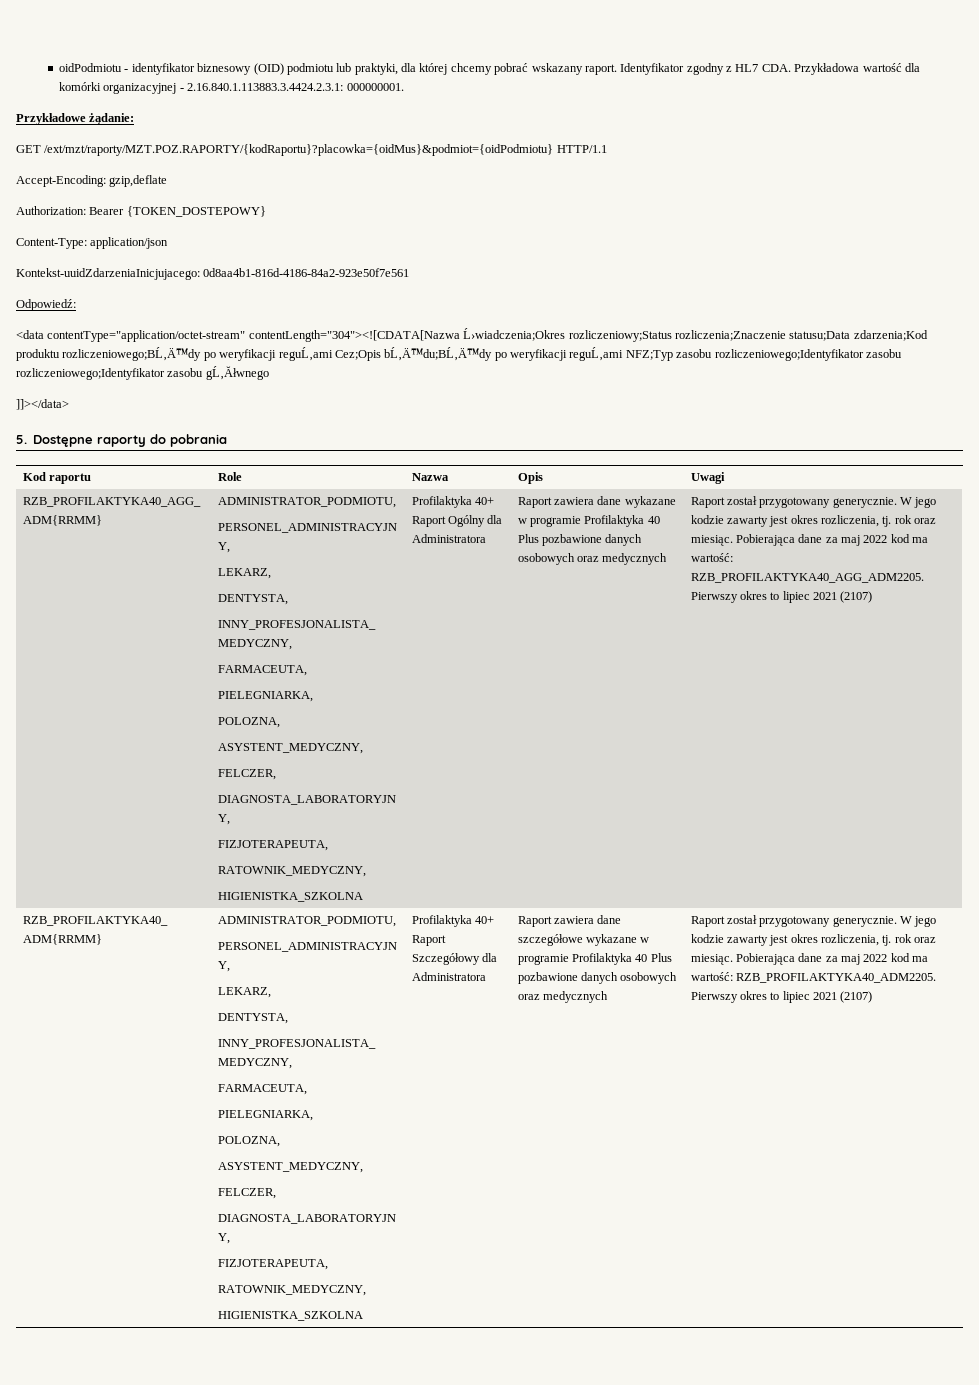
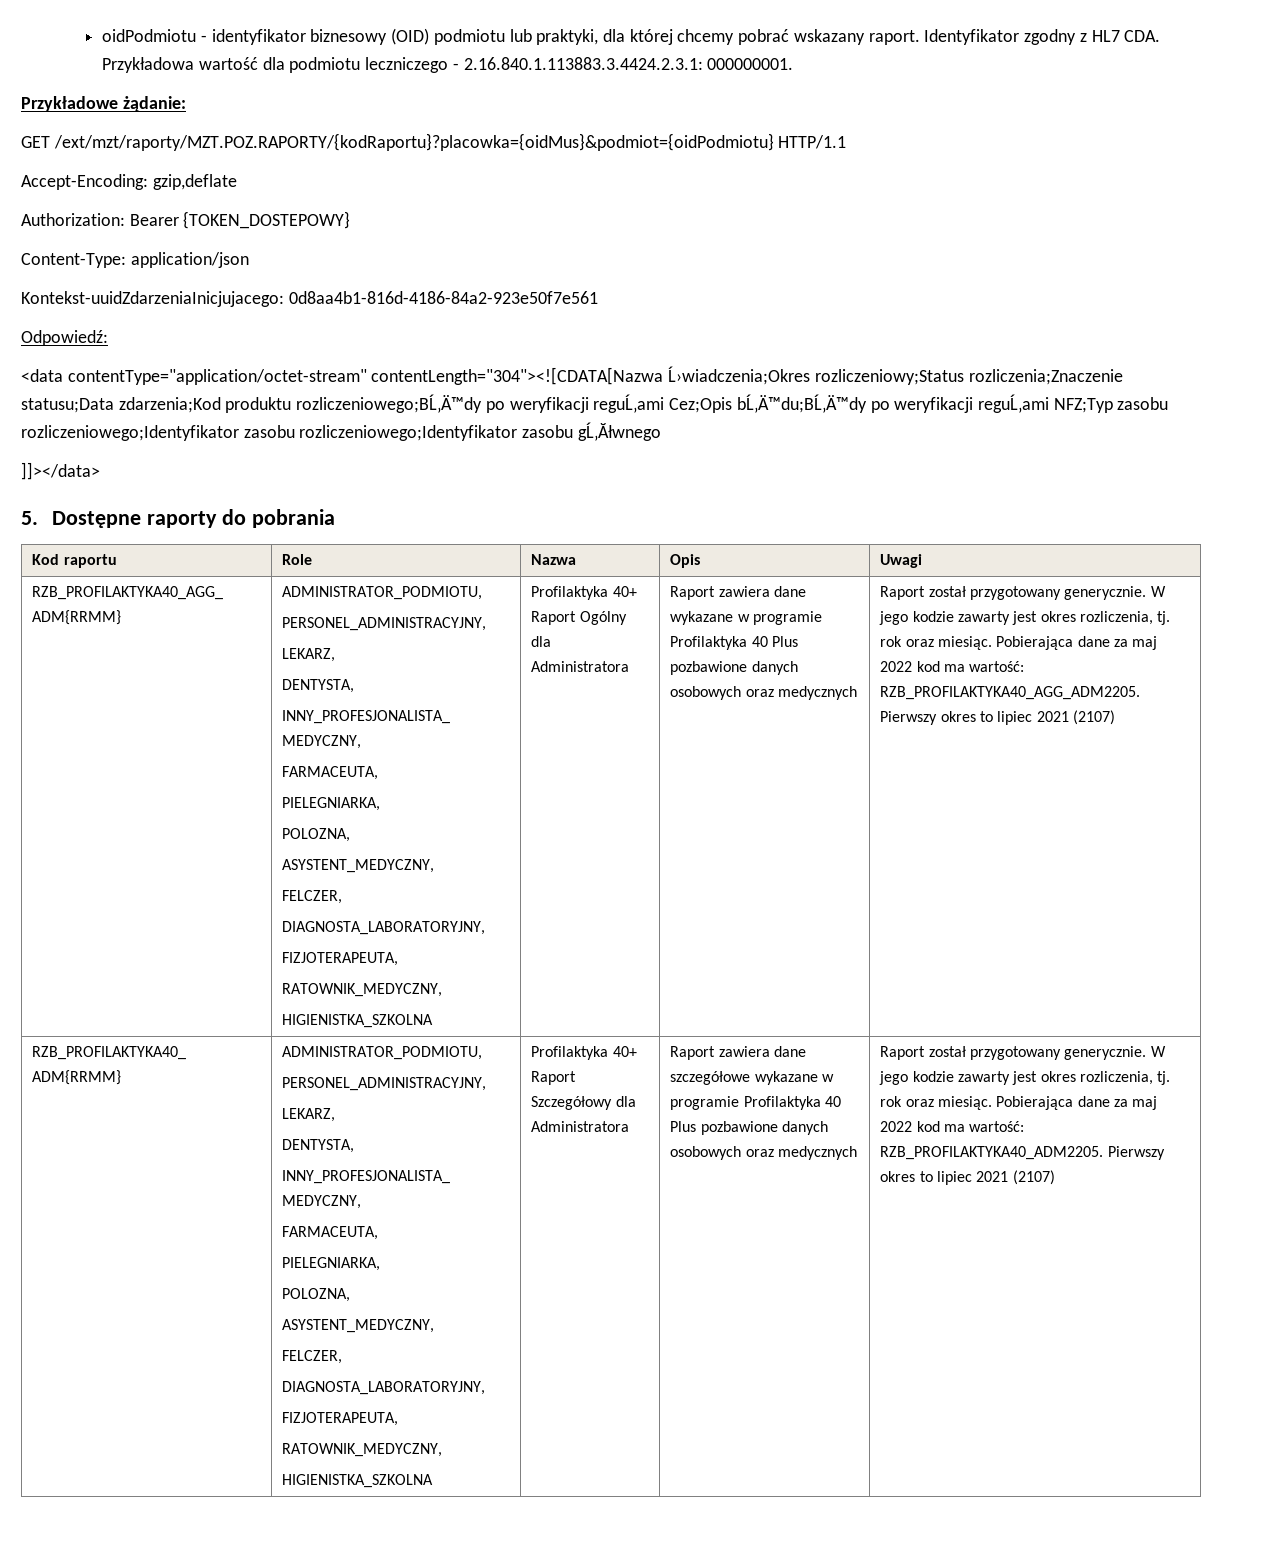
[59,82,177,94] komórki organizacyjnej -> [289,57,449,73] podmiotu leczniczego

